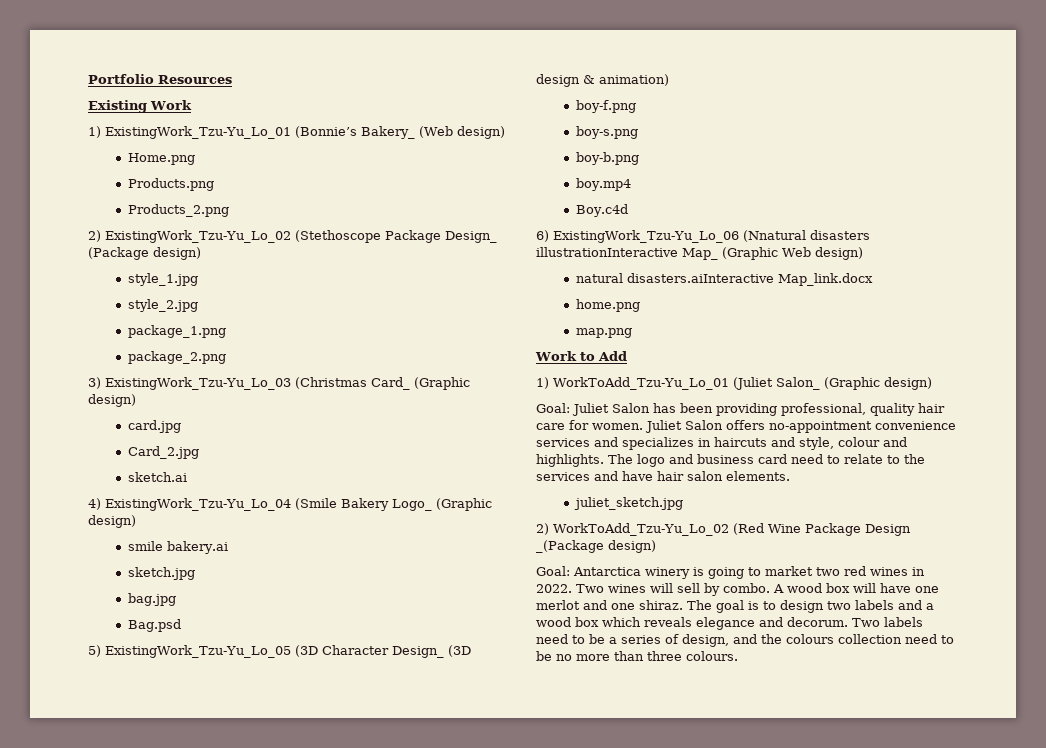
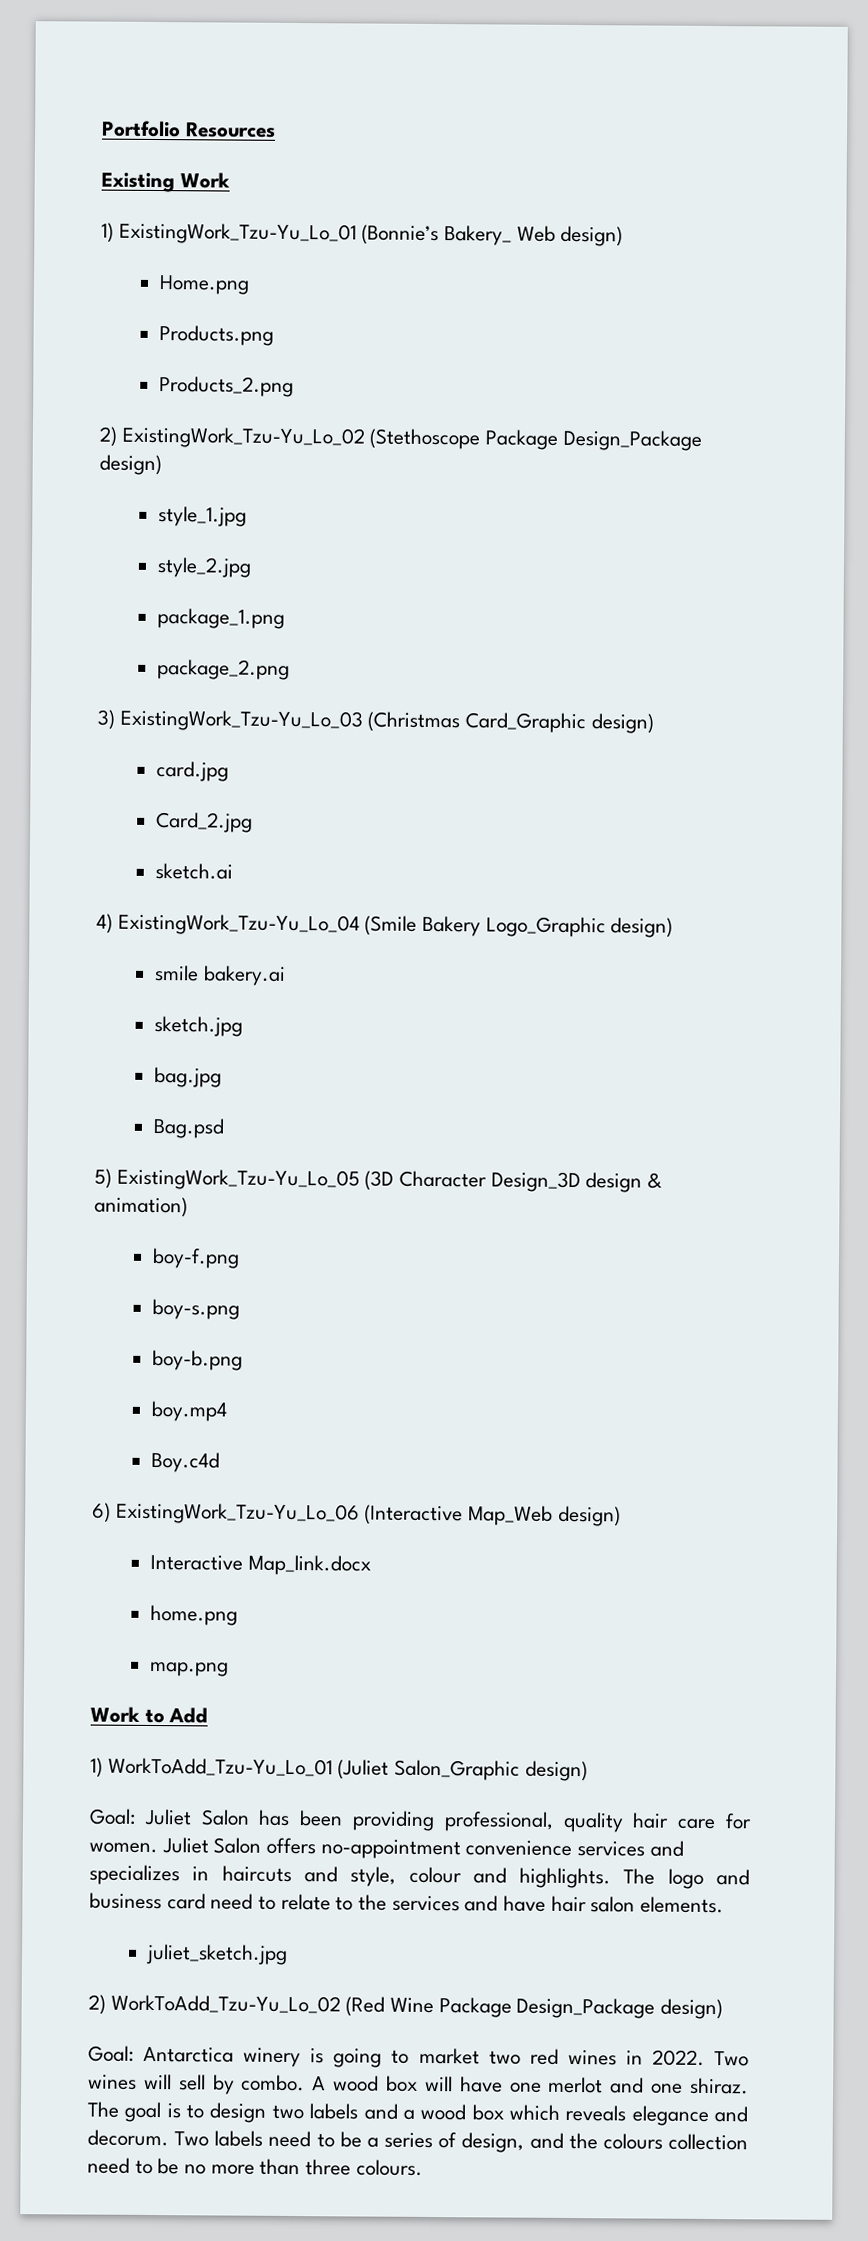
[418,126,453,138] (Web -> [516,225,556,242] Web
[444,231,497,243] [88,247,149,260] Design_ (Package -> [562,429,702,451] Design_Package
[370,377,470,390] Card_ (Graphic -> [465,712,587,734] Card_Graphic
[391,498,492,511] Logo_ (Graphic -> [485,916,606,938] Logo_Graphic
[391,645,471,658] Design_ (3D -> [490,1171,581,1193] Design_3D
[742,230,870,242] [536,247,863,260] [575,273,774,283] (Nnatural disasters illustrationInteractive Map_ (Graphic Web design) // natural disasters.aiInteractive -> [364,1504,621,1527] [150,1554,244,1571] (Interactive Map_Web design) // Interactive
[775,377,880,390] Salon_ (Graphic -> [394,1759,521,1781] Salon_Graphic
[864,524,911,536] [536,540,604,553] Design _(Package -> [516,1997,656,2019] Design_Package

